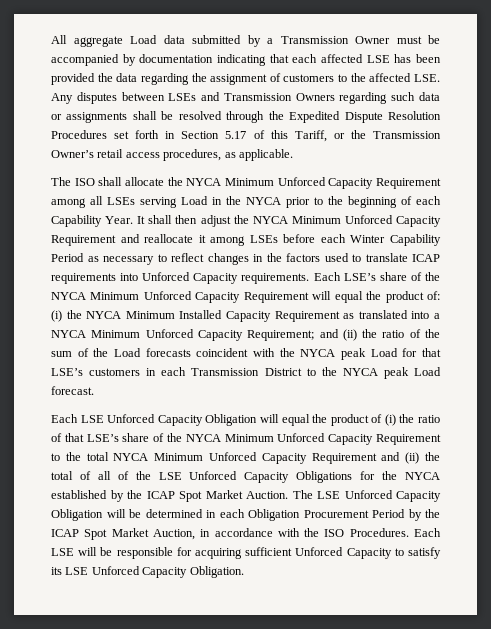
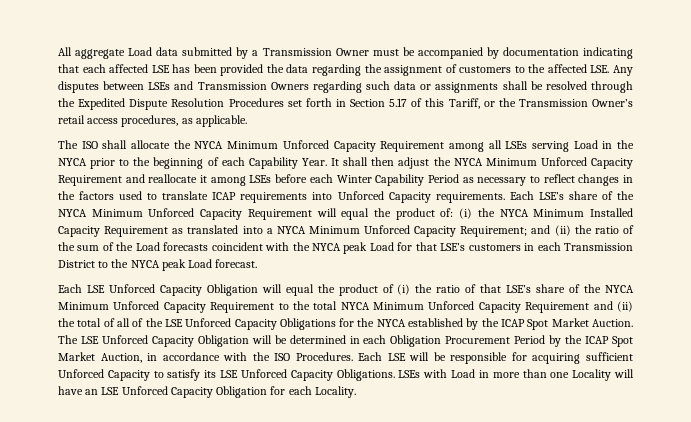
[189,566,244,578] Obligation. -> [336,369,634,381] [58,386,356,398] Obligations. LSEs with Load in more than one Locality will have an LSE Unforced Capacity Obligation for each Locality.

